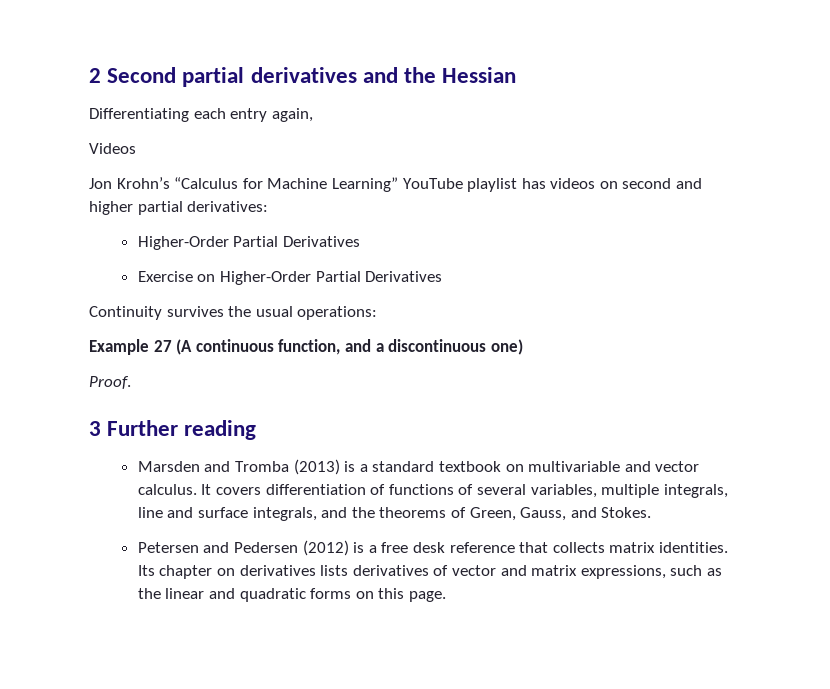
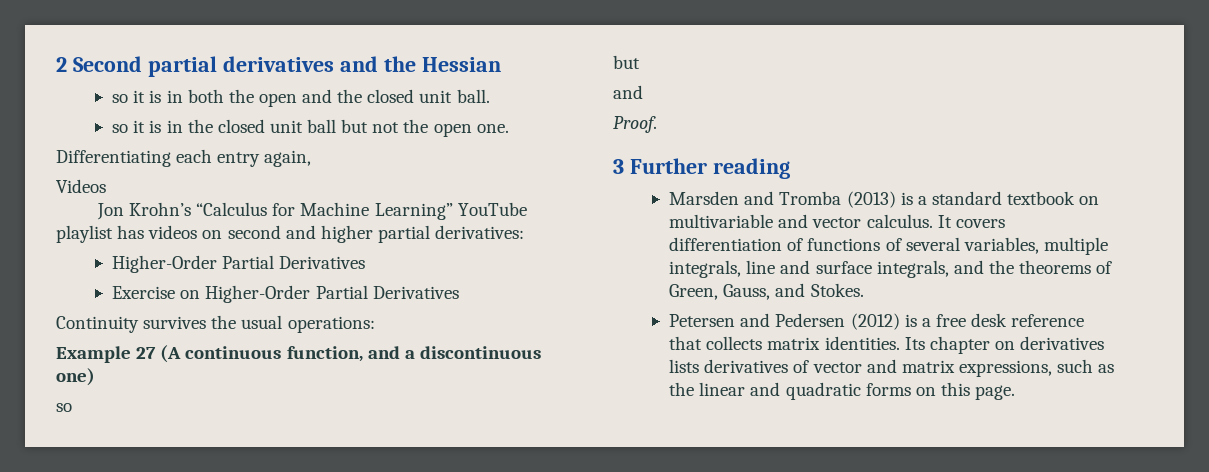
(517, 75) none -> [112,89,490,107] [112,119,509,137] // so it is in both the open and the closed unit ball. // so it is in the closed unit ball but not the open one.
(523, 347) none -> [56,403,72,412] [613,55,640,69] [613,85,643,99] // so // but // and

